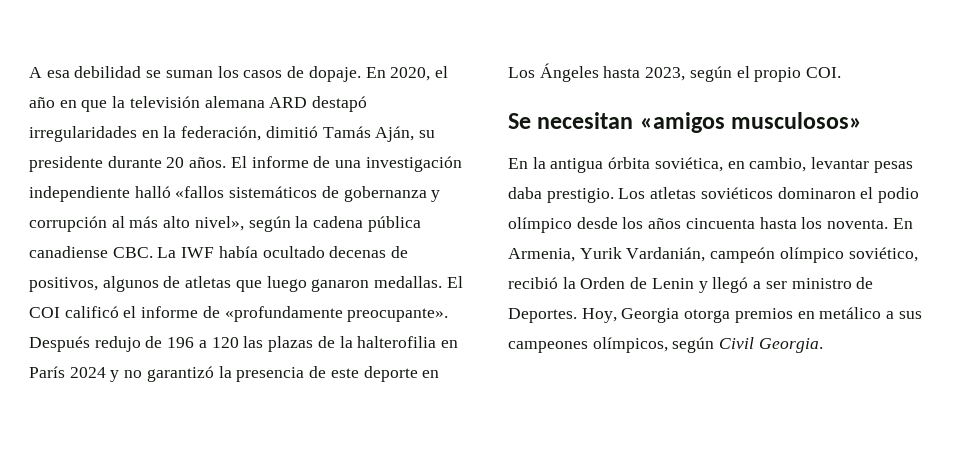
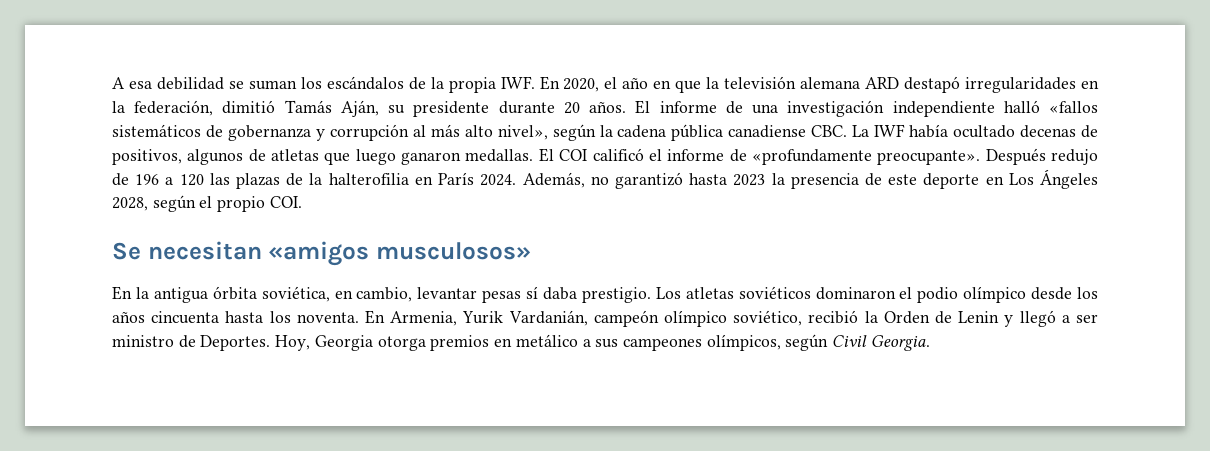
[243,66,361,82] casos de dopaje. -> [326,76,535,93] escándalos de la propia IWF.
[69,366,214,382] 2024 y no garantizó -> [480,172,766,189] 2024. Además, no garantizó hasta 2023
[603,66,686,81] hasta 2023, -> [112,197,148,211] 2028,
(913, 167) none -> [526,286,539,299] sí

